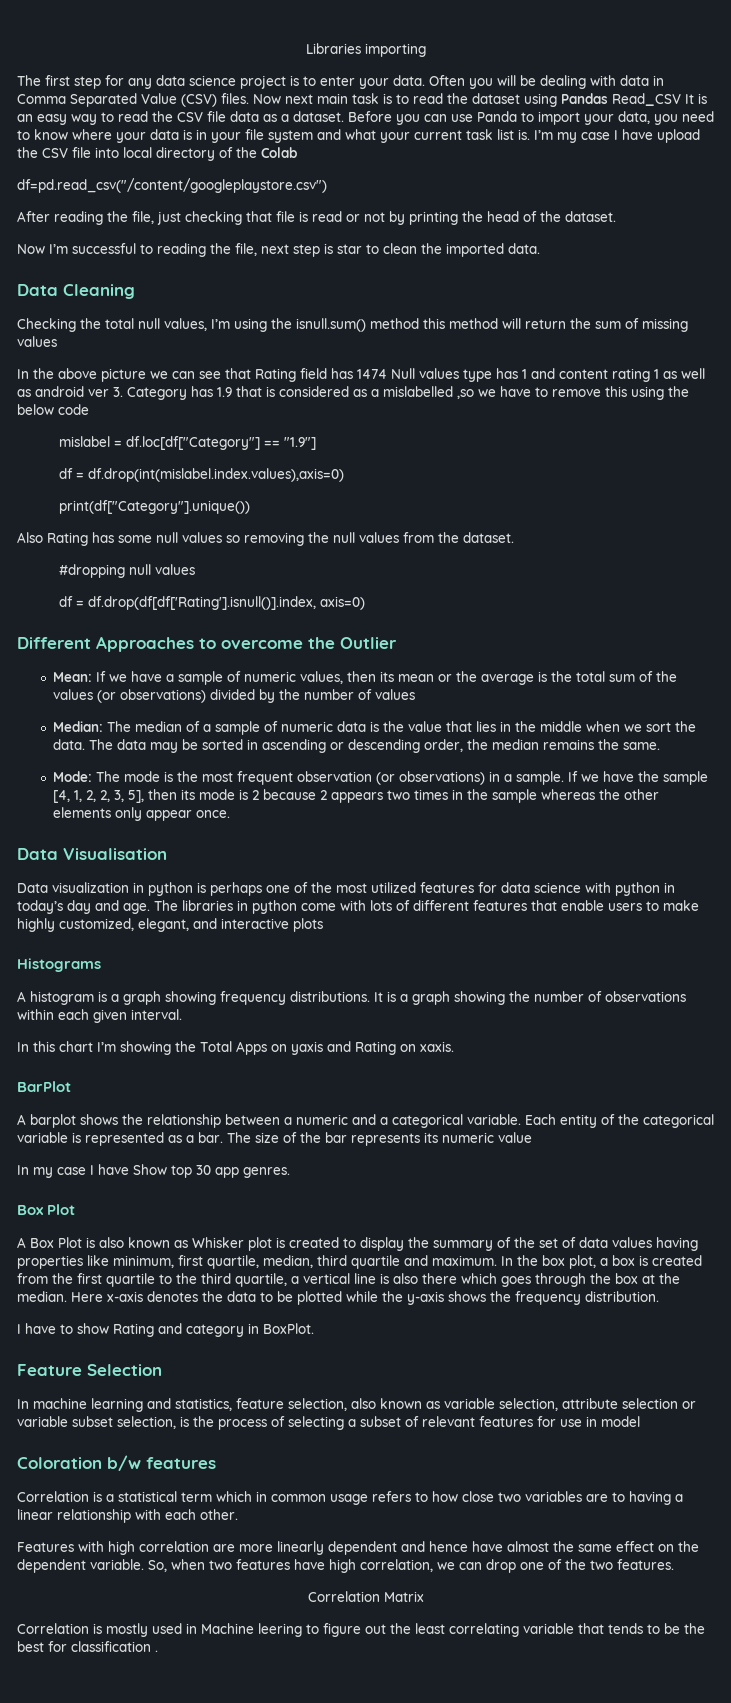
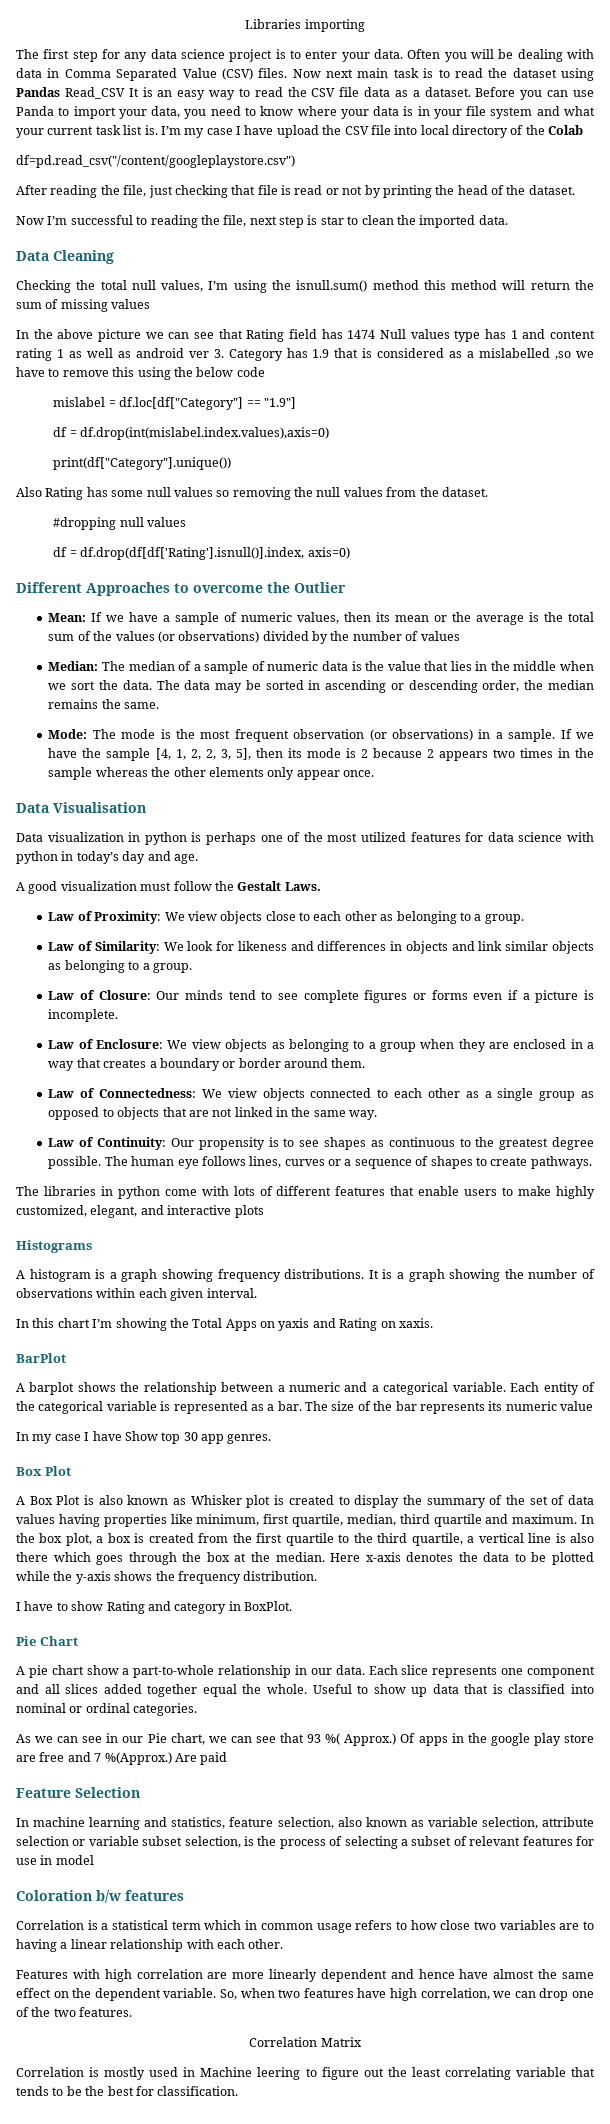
(150, 908) none -> [16,881,321,894] [48,911,524,924] [48,941,594,954] [48,960,192,973] [48,990,594,1003] [48,1009,119,1022] [48,1039,594,1052] [48,1058,366,1071] [48,1088,595,1101] [48,1107,378,1120] [48,1137,595,1150] [48,1156,592,1169] // A good visualization must follow the Gestalt Laws. // Law of Proximity: We view objects close to each other as belonging to a group. // Law of Similarity: We look for likeness and differences in objects and link similar objects as belonging to a group. // Law of Closure: Our minds tend to see complete figures or forms even if a picture is incomplete. // Law of Enclosure: We view objects as belonging to a group when they are enclosed in a way that creates a boundary or border around them. // Law of Connectedness: We view objects connected to each other as a single group as opposed to objects that are not linked in the same way. // Law of Continuity: Our propensity is to see shapes as continuous to the greatest degree possible. The human eye follows lines, curves or a sequence of shapes to create pathways. //
(314, 1328) none -> [16,1636,78,1646] [16,1665,595,1678] [16,1684,594,1697] [16,1703,198,1716] [16,1733,594,1746] [16,1752,228,1765] // Pie Chart // A pie chart show a part-to-whole relationship in our data. Each slice represents one component and all slices added together equal the whole. Useful to show up data that is classified into nominal or ordinal categories. // As we can see in our Pie chart, we can see that 93 %( Approx.) Of apps in the google play store are free and 7 %(Approx.) Are paid
[71,1641,158,1652] classification . -> [157,2086,239,2096] classification.

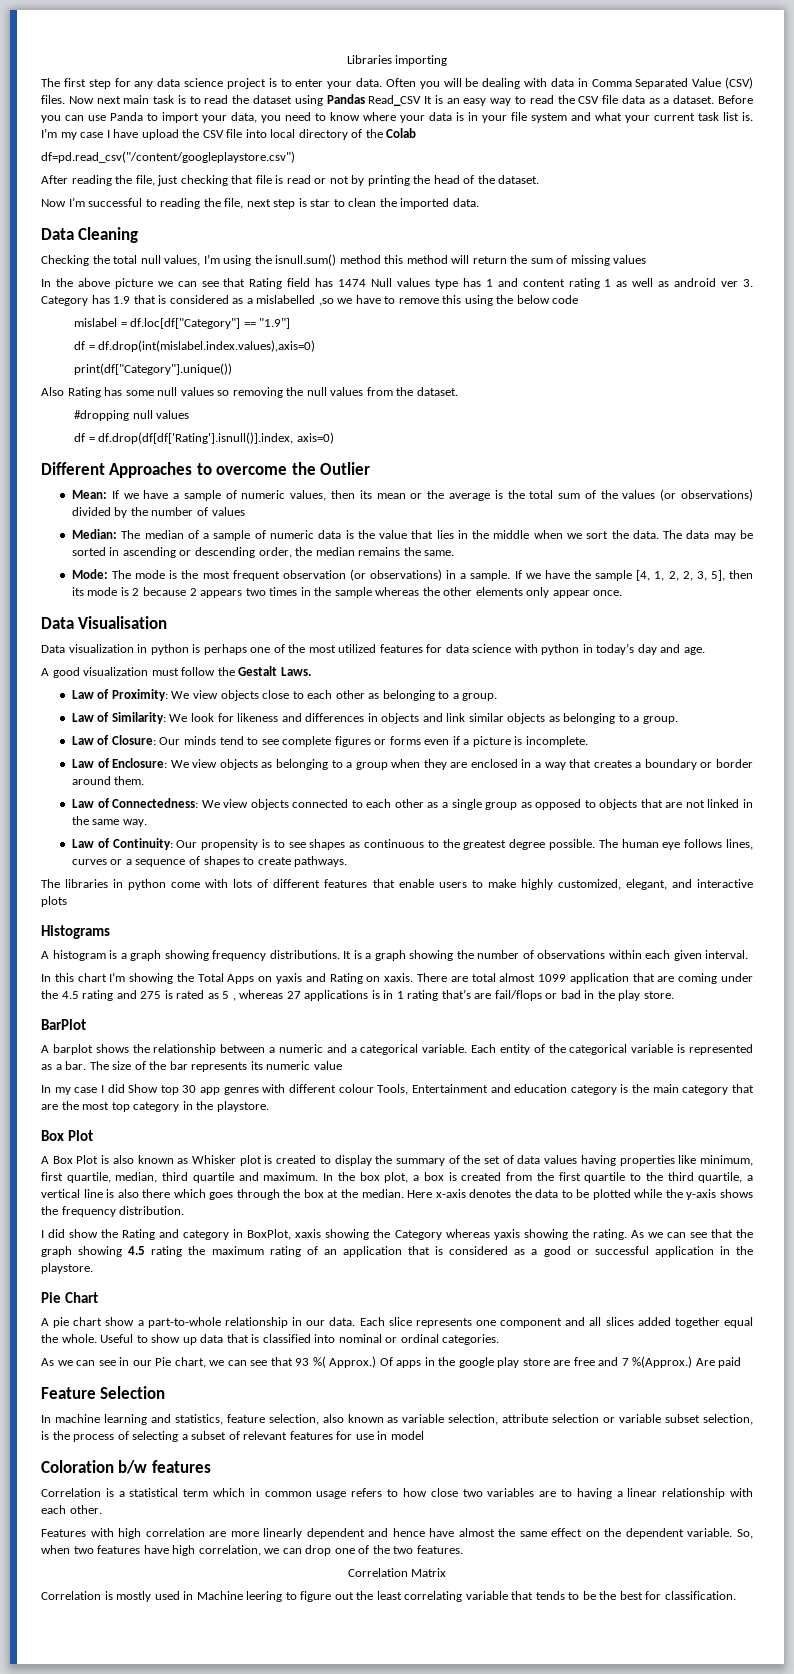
(433, 1323) none -> [416,973,753,984] [41,989,674,1001] There are total almost 1099 application that are coming under the 4.5 rating and 275 is rated as 5 , whereas 27 applications is in 1 rating that’s are fail/flops or bad in the play store.
[92,1431,122,1441] have -> [107,1084,125,1093] did
[227,1434,272,1444] genres. -> [223,1084,754,1095] [41,1101,269,1112] genres with different colour Tools, Entertainment and education category is the main category that are the most top category in the playstore.
[24,1601,104,1611] have to show -> [48,1229,119,1238] did show the
[244,1601,292,1611] BoxPlot. -> [247,1229,754,1240] [41,1246,754,1257] [41,1263,93,1274] BoxPlot, xaxis showing the Category whereas yaxis showing the rating. As we can see that the graph showing 4.5 rating the maximum rating of an application that is considered as a good or successful application in the playstore.

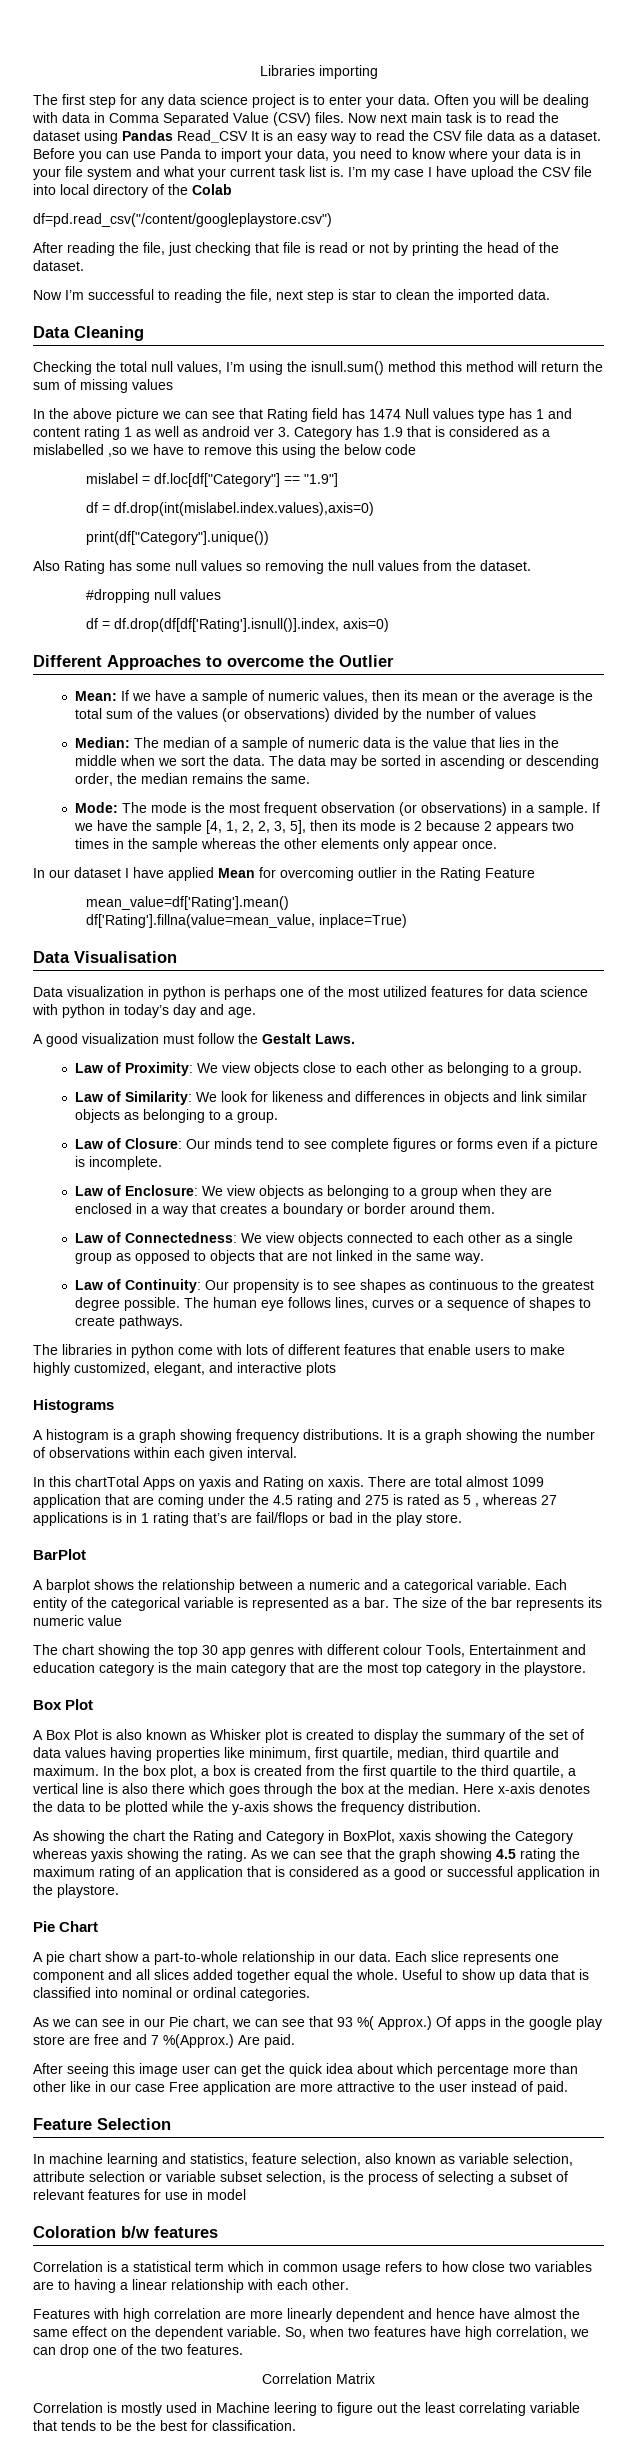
(623, 593) none -> [33,867,535,881] [85,896,289,910] [85,914,407,928] // In our dataset I have applied Mean for overcoming outlier in the Rating Feature // mean_value=df['Rating'].mean() // df['Rating'].fillna(value=mean_value, inplace=True)
[77,972,224,984] chart I’m showing the Total -> [75,1476,139,1487] chartTotal
[41,1084,159,1095] In my case I did Show -> [33,1644,174,1658] The chart showing the
[41,1229,99,1238] I did show -> [33,1830,165,1844] As showing the chart
[183,1230,230,1240] category -> [266,1831,324,1844] Category
[718,1357,742,1368] paid -> [264,2034,295,2048] [33,2063,578,2077] [33,2081,568,2095] paid. // After seeing this image user can get the quick idea about which percentage more than other like in our case Free application are more attractive to the user instead of paid.

